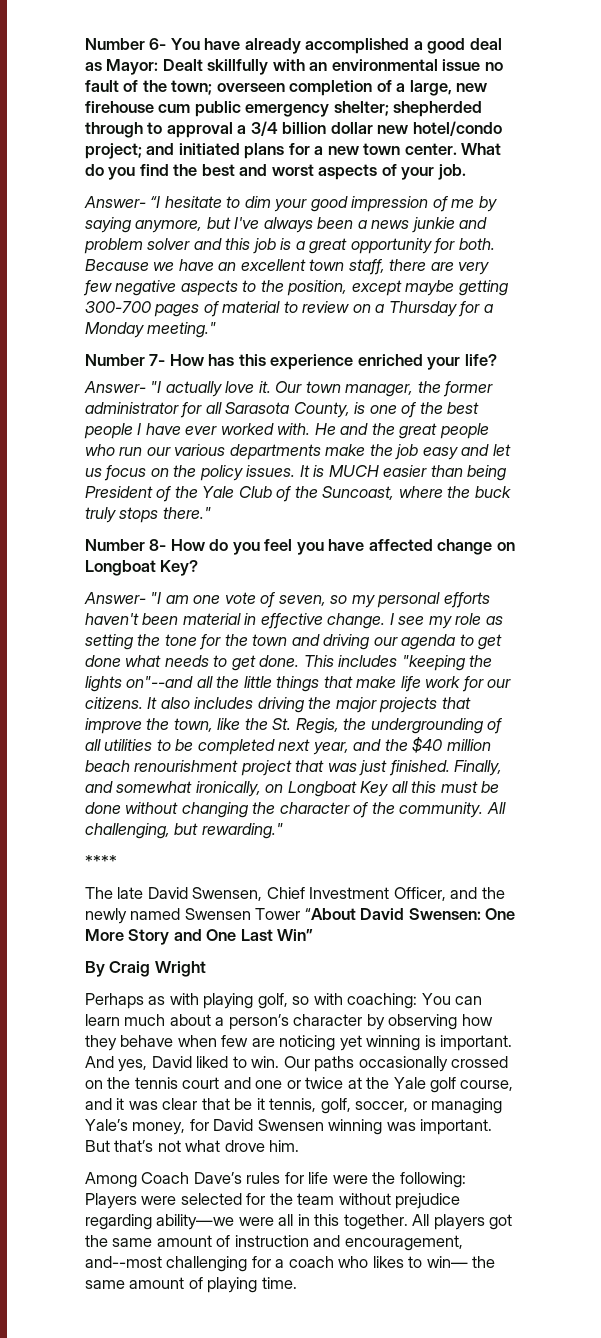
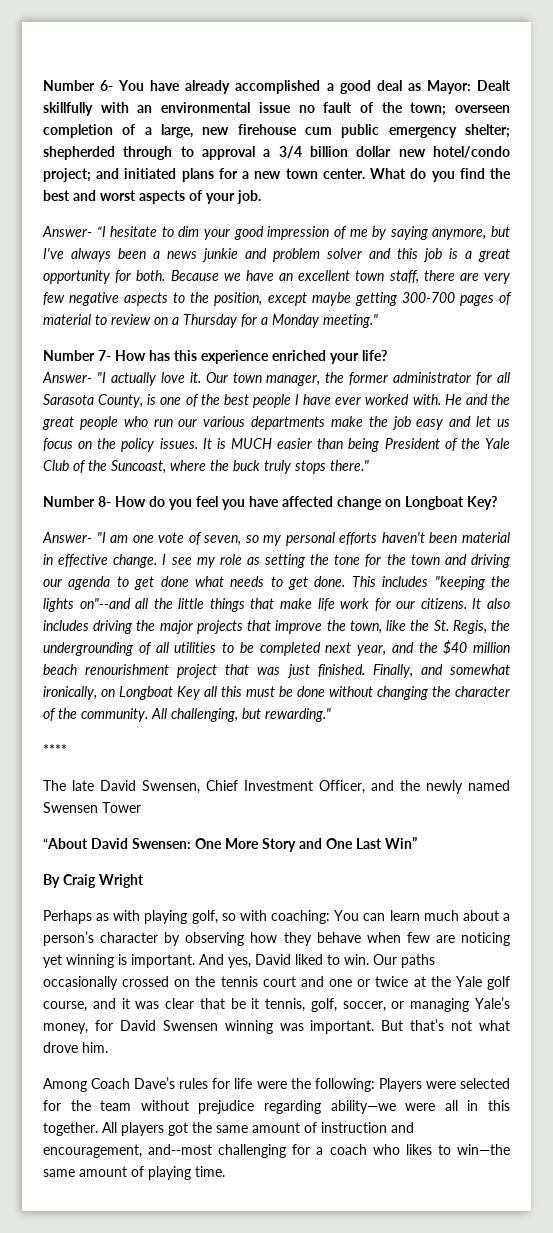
(301, 914) none -> (141, 807) //
[426,1256,496,1268] win— the -> [456,1144,510,1155] win—the

